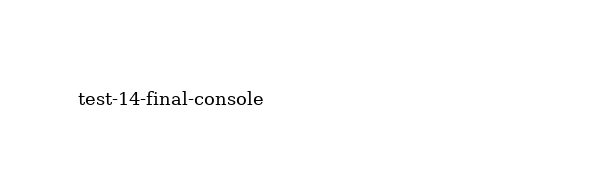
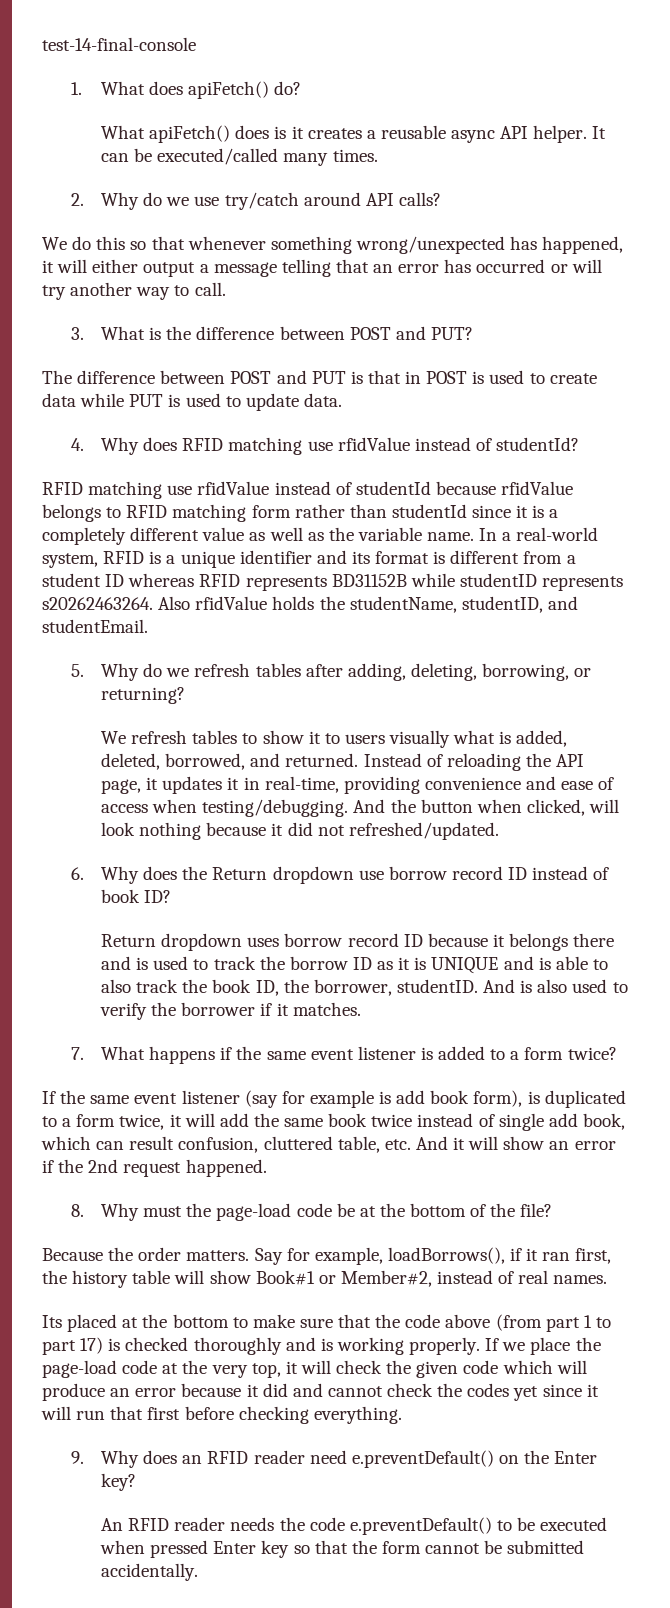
(264, 98) none -> [71,81,302,99] [100,125,607,143] [100,148,378,166] [71,192,441,210] [42,236,624,254] [42,259,602,277] [42,282,226,300] [71,326,473,340] [42,370,597,384] [42,393,342,411] [71,437,580,455] [42,481,574,499] [42,504,559,522] [42,527,599,545] [42,550,576,568] [42,573,624,591] [42,596,578,613] [42,619,148,633] [71,663,592,681] [100,687,185,704] [100,730,568,748] [100,753,585,771] [100,776,615,794] [100,799,620,817] [100,822,499,840] [71,866,610,884] [100,889,172,903] [100,933,615,951] [100,956,608,974] [100,979,628,996] [99,1002,361,1020] [71,1046,617,1064] [42,1090,626,1108] [42,1113,625,1131] [41,1136,616,1153] [42,1159,267,1177] [71,1203,553,1221] [42,1247,612,1265] [42,1270,608,1288] [42,1314,611,1332] [42,1337,601,1355] [42,1360,587,1378] [42,1383,599,1401] [41,1406,402,1424] [71,1450,598,1468] [100,1473,136,1491] [100,1517,608,1535] [99,1540,585,1558] [100,1563,198,1581] // 1. What does apiFetch() do? // What apiFetch() does is it creates a reusable async API helper. It can be executed/called many times. // 2. Why do we use try/catch around API calls? // We do this so that whenever something wrong/unexpected has happened, it will either output a message telling that an error has occurred or will try another way to call. // 3. What is the difference between POST and PUT? // The difference between POST and PUT is that in POST is used to create data while PUT is used to update data. // 4. Why does RFID matching use rfidValue instead of studentId? // RFID matching use rfidValue instead of studentId because rfidValue belongs to RFID matching form rather than studentId since it is a completely different value as well as the variable name. In a real-world system, RFID is a unique identifier and its format is different from a student ID whereas RFID represents BD31152B while studentID represents s20262463264. Also rfidValue holds the studentName, studentID, and studentEmail. // 5. Why do we refresh tables after adding, deleting, borrowing, or returning? // We refresh tables to show it to users visually what is added, deleted, borrowed, and returned. Instead of reloading the API page, it updates it in real-time, providing convenience and ease of access when testing/debugging. And the button when clicked, will look nothing because it did not refreshed/updated. // 6. Why does the Return dropdown use borrow record ID instead of book ID? // Return dropdown uses borrow record ID because it belongs there and is used to track the borrow ID as it is UNIQUE and is able to also track the book ID, the borrower, studentID. And is also used to verify the borrower if it matches. // 7. What happens if the same event listener is added to a form twice? // If the same event listener (say for example is add book form), is duplicated to a form twice, it will add the same book twice instead of single add book, which can result confusion, cluttered table, etc. And it will show an error if the 2nd request happened. // 8. Why must the page-load code be at the bottom of the file? // Because the order matters. Say for example, loadBorrows(), if it ran first, the history table will show Book#1 or Member#2, instead of real names. // Its placed at the bottom to make sure that the code above (from part 1 to part 17) is checked thoroughly and is working properly. If we place the page-load code at the very top, it will check the given code which will produce an error because it did and cannot check the codes yet since it will run that first before checking everything. // 9. Why does an RFID reader need e.preventDefault() on the Enter key? // An RFID reader needs the code e.preventDefault() to be executed when pressed Enter key so that the form cannot be submitted accidentally.

